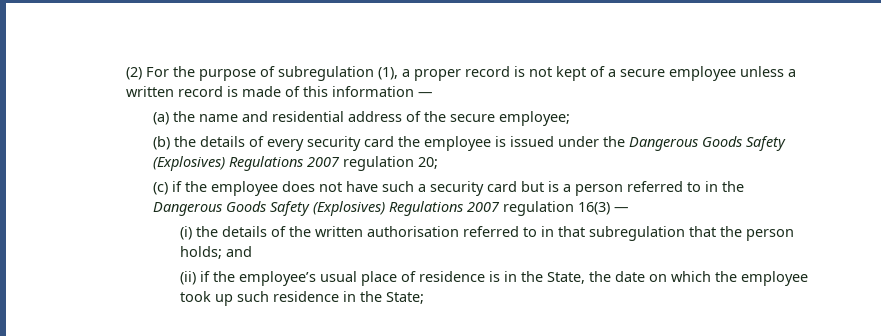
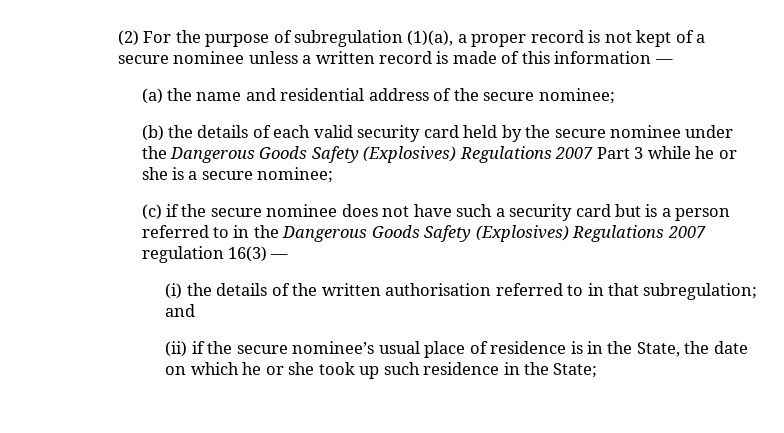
[377,67,398,80] (1), -> [407,30,454,46] (1)(a),
[668,66,736,81] employee -> [173,51,245,64] nominee
[498,111,570,126] employee; -> [538,88,615,104] nominee;
[266,136,554,151] every security card the employee is issued -> [273,125,682,142] each valid security card held by the secure nominee
[342,156,438,171] regulation 20; -> [596,146,737,159] [141,167,334,183] Part 3 while he or she is a secure nominee;
[210,181,278,196] employee -> [210,204,338,217] secure nominee
[588,226,794,241] [179,246,222,259] subregulation that the person holds; -> [643,283,758,300] subregulation;
[238,271,316,286] employee’s -> [236,341,375,354] secure nominee’s
[714,271,808,286] the employee -> [242,362,315,375] he or she

